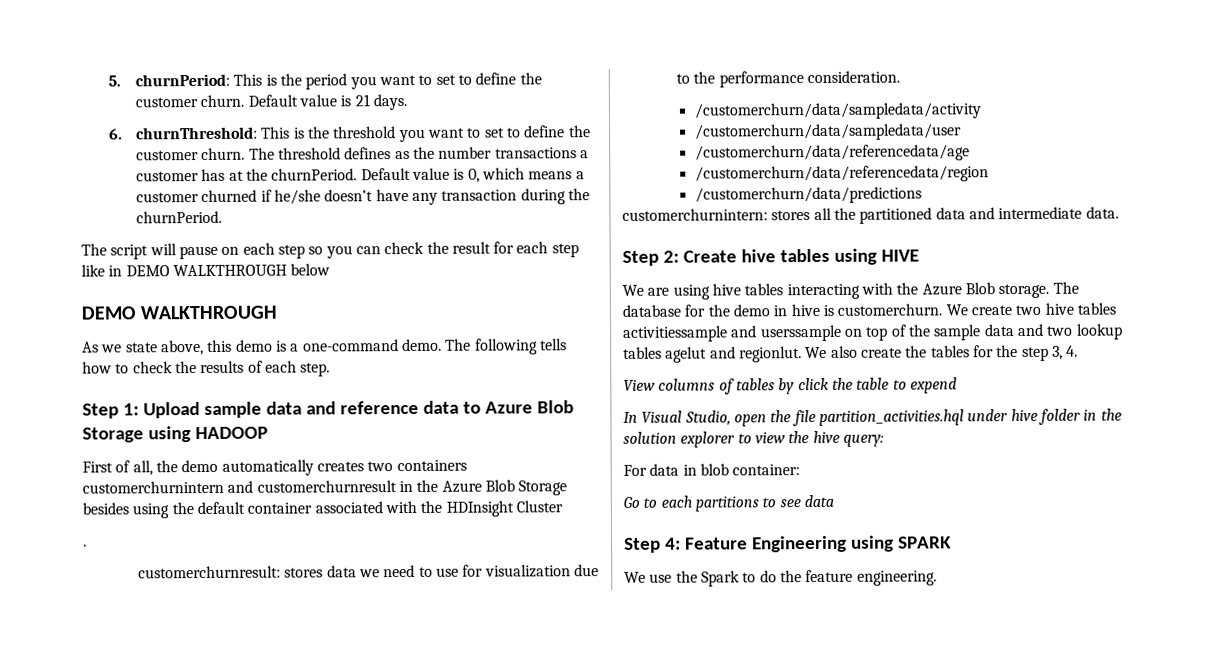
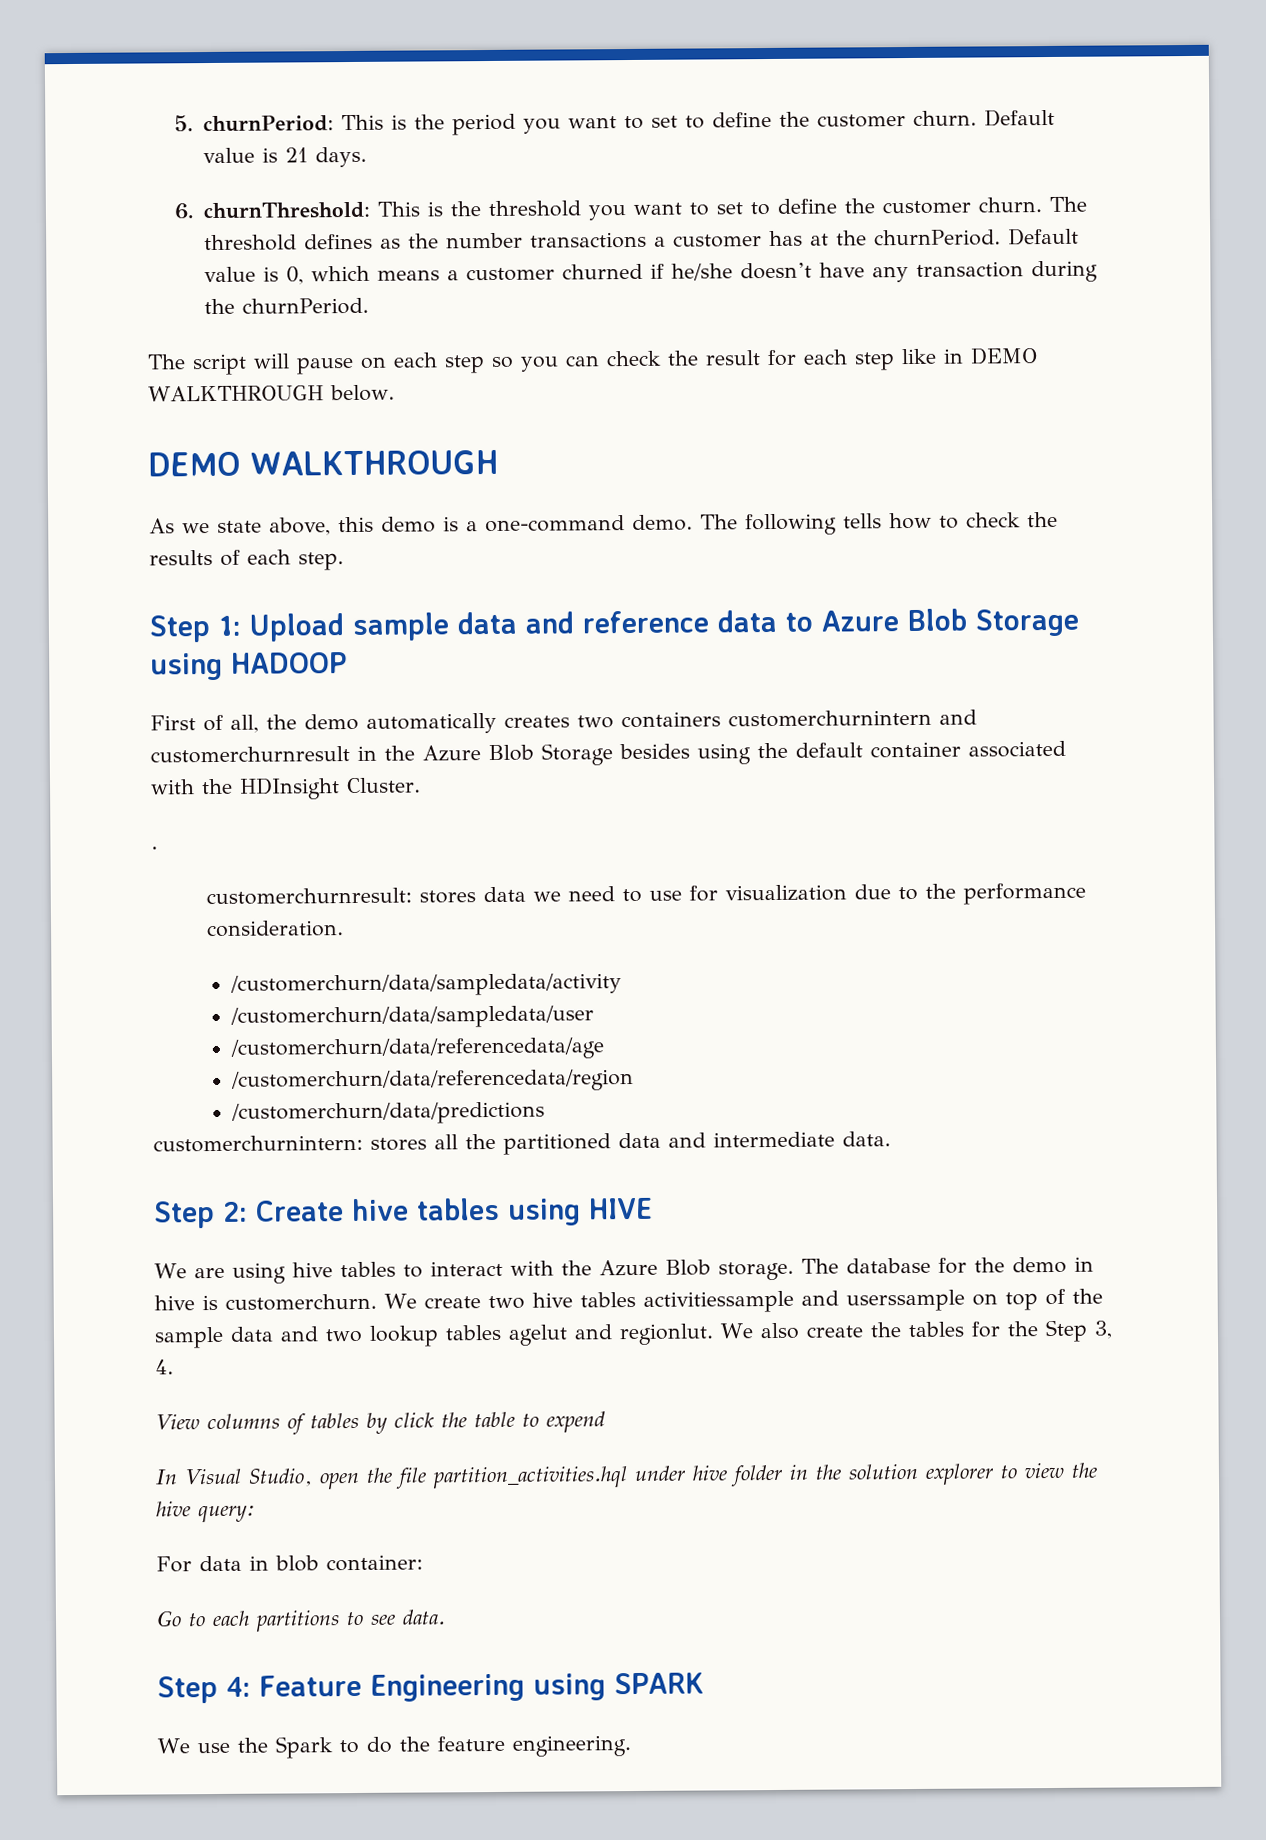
[290,263,331,276] below -> [329,384,395,402] below.
[515,500,563,513] Cluster -> [346,777,421,794] Cluster.
[786,283,860,300] interacting -> [402,1260,503,1278] to interact
[1021,346,1049,361] step -> [1044,1319,1088,1343] Step
[803,494,834,508] data -> [402,1609,446,1625] data.

